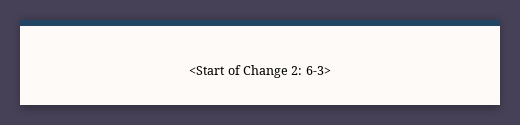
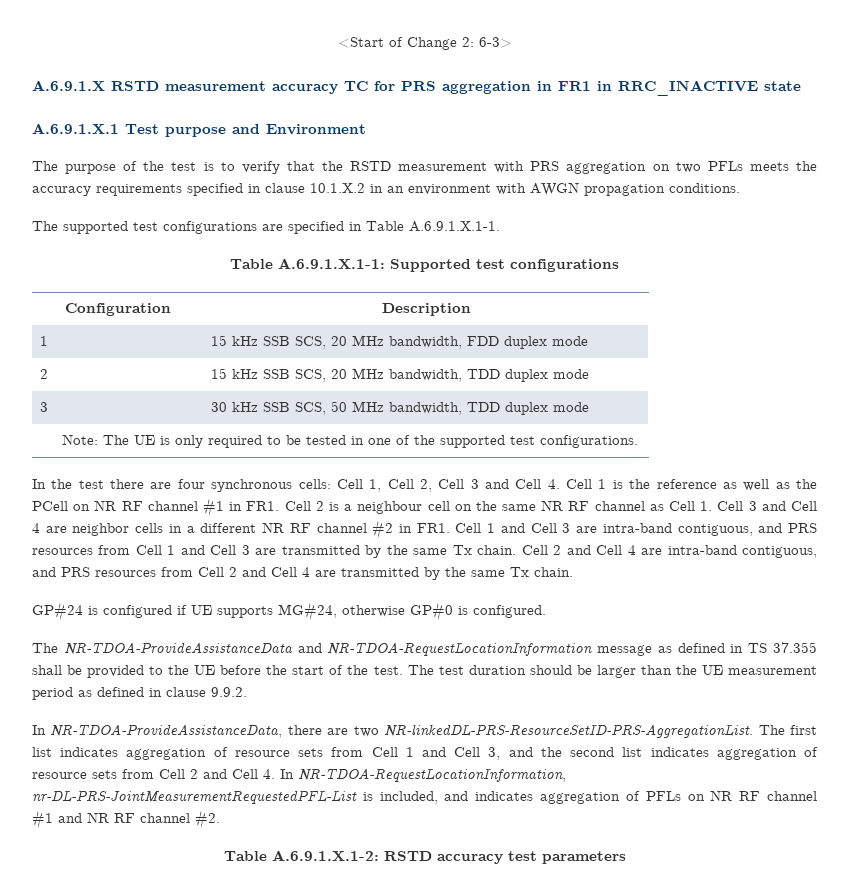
(331, 70) none -> [32,80,801,96] [32,123,366,137] [32,161,817,174] [32,182,740,196] [32,221,500,234] [230,258,619,272] [65,303,171,316] [381,303,471,316] [39,336,48,346] [210,335,588,349] [39,369,48,379] [210,368,589,382] [39,402,48,412] [210,401,589,415] [62,434,639,448] [32,479,818,492] [32,498,818,517] [32,520,818,539] [32,545,818,558] [32,567,573,580] [32,602,546,621] [32,642,818,656] [32,665,817,678] [32,687,247,700] [32,724,818,738] [32,747,818,760] [32,768,566,782] [32,790,818,804] [32,810,220,829] [223,850,626,864] // A.6.9.1.X RSTD measurement accuracy TC for PRS aggregation in FR1 in RRC_INACTIVE state // A.6.9.1.X.1 Test purpose and Environment // The purpose of the test is to verify that the RSTD measurement with PRS aggregation on two PFLs meets the accuracy requirements specified in clause 10.1.X.2 in an environment with AWGN propagation conditions. // The supported test configurations are specified in Table A.6.9.1.X.1-1. // Table A.6.9.1.X.1-1: Supported test configurations // Configuration | Description // 1 | 15 kHz SSB SCS, 20 MHz bandwidth, FDD duplex mode // 2 | 15 kHz SSB SCS, 20 MHz bandwidth, TDD duplex mode // 3 | 30 kHz SSB SCS, 50 MHz bandwidth, TDD duplex mode // Note: The UE is only required to be tested in one of the supported test configurations. // In the test there are four synchronous cells: Cell 1, Cell 2, Cell 3 and Cell 4. Cell 1 is the reference as well as the PCell on NR RF channel #1 in FR1. Cell 2 is a neighbour cell on the same NR RF channel as Cell 1. Cell 3 and Cell 4 are neighbor cells in a different NR RF channel #2 in FR1. Cell 1 and Cell 3 are intra-band contiguous, and PRS resources from Cell 1 and Cell 3 are transmitted by the same Tx chain. Cell 2 and Cell 4 are intra-band contiguous, and PRS resources from Cell 2 and Cell 4 are transmitted by the same Tx chain. // GP#24 is configured if UE supports MG#24, otherwise GP#0 is configured. // The NR-TDOA-ProvideAssistanceData and NR-TDOA-RequestLocationInformation message as defined in TS 37.355 shall be provided to the UE before the start of the test. The test duration should be larger than the UE measurement period as defined in clause 9.9.2. // In NR-TDOA-ProvideAssistanceData, there are two NR-linkedDL-PRS-ResourceSetID-PRS-AggregationList. The first list indicates aggregation of resource sets from Cell 1 and Cell 3, and the second list indicates aggregation of resource sets from Cell 2 and Cell 4. In NR-TDOA-RequestLocationInformation, nr-DL-PRS-JointMeasurementRequestedPFL-List is included, and indicates aggregation of PFLs on NR RF channel #1 and NR RF channel #2. // Table A.6.9.1.X.1-2: RSTD accuracy test parameters

